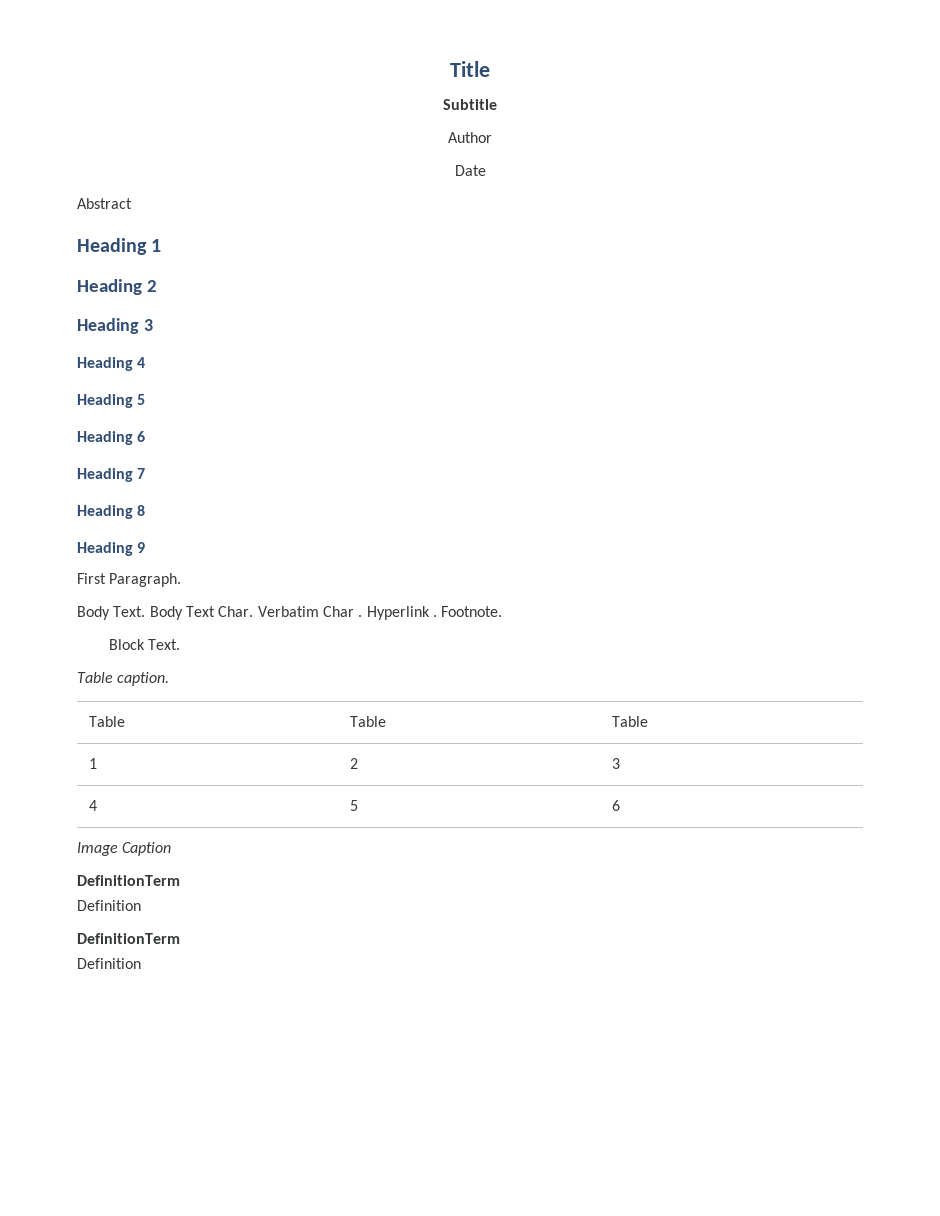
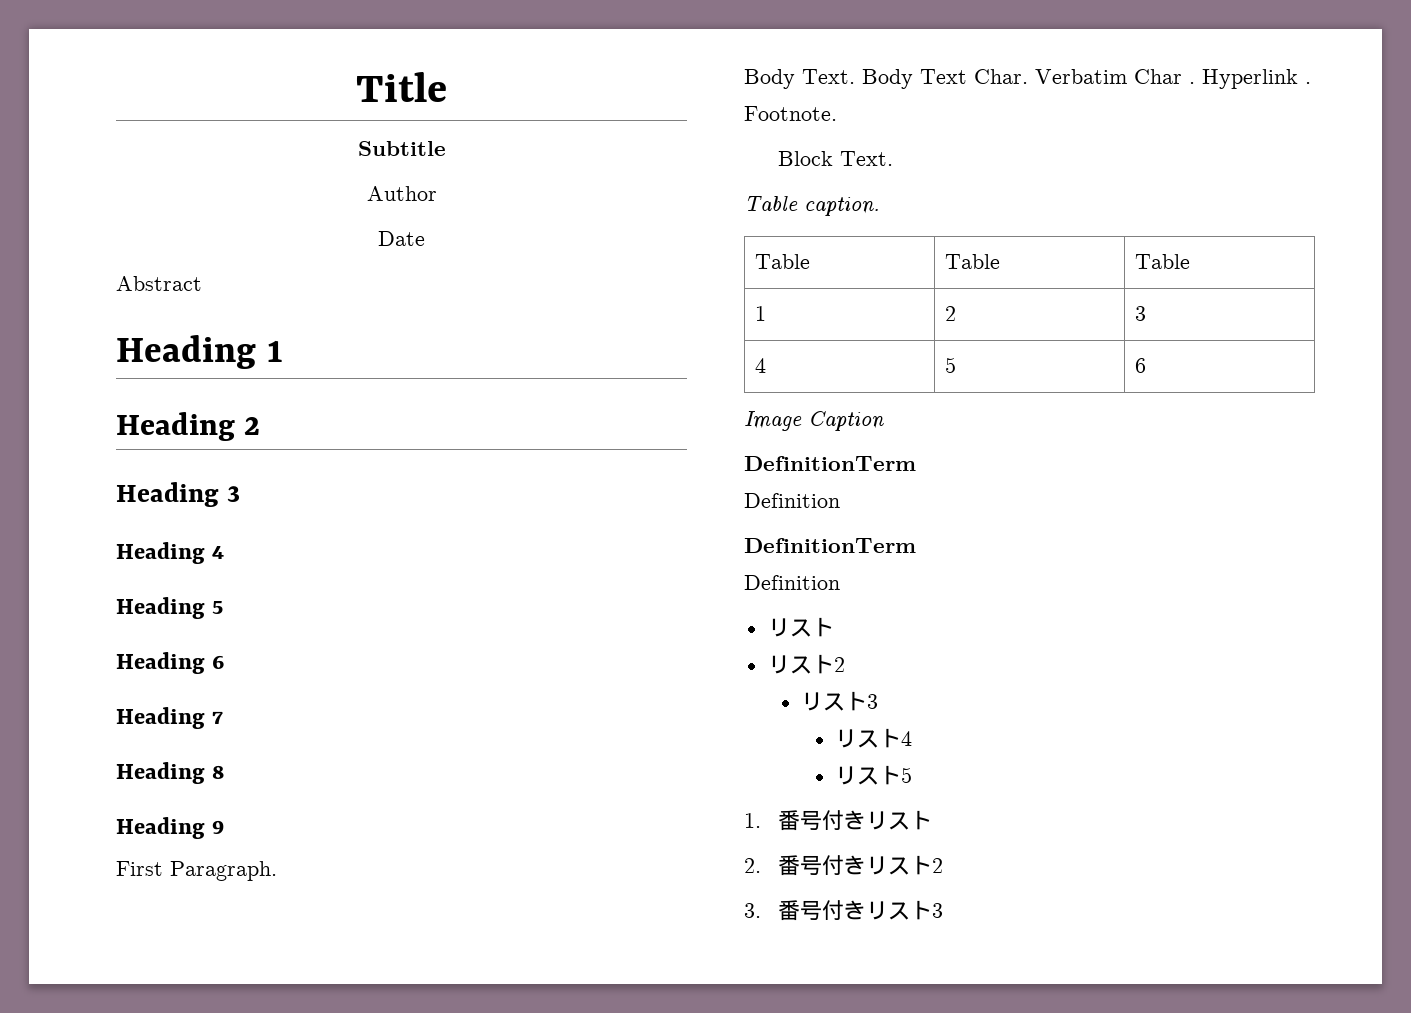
(141, 963) none -> [767,617,834,637] [767,654,845,674] [801,691,879,711] [834,728,912,748] [834,765,912,785] [744,810,932,831] [744,855,943,876] [744,900,943,921] // リスト // リスト2 // リスト3 // リスト4 // リスト5 // 1.番号付きリスト // 2.番号付きリスト2 // 3.番号付きリスト3

